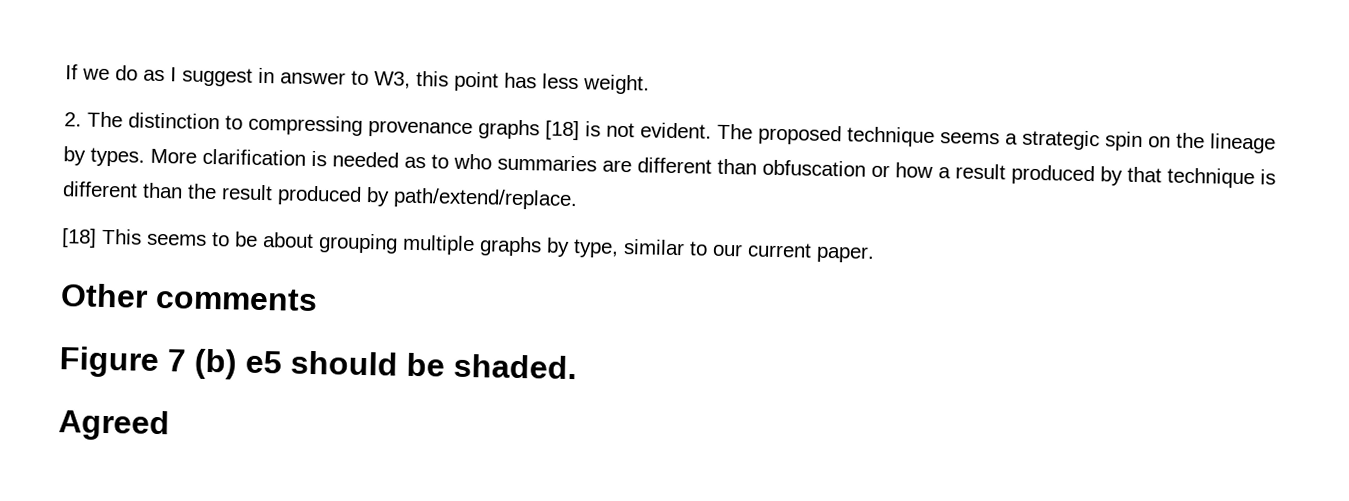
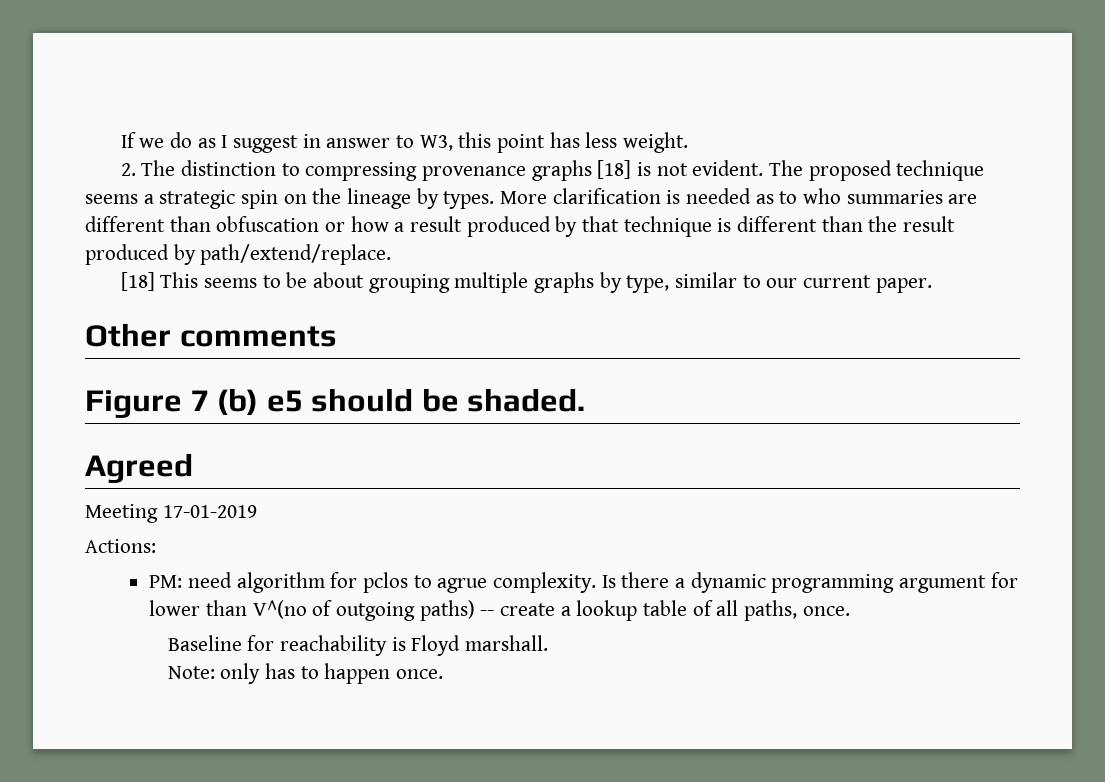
(170, 425) none -> [85,504,257,523] [85,539,156,553] [149,572,1018,593] [149,600,850,621] [167,635,548,656] [167,663,443,684] // Meeting 17-01-2019 // Actions: // PM: need algorithm for pclos to agrue complexity. Is there a dynamic programming argument for lower than V^(no of outgoing paths) -- create a lookup table of all paths, once. // Baseline for reachability is Floyd marshall. // Note: only has to happen once.

